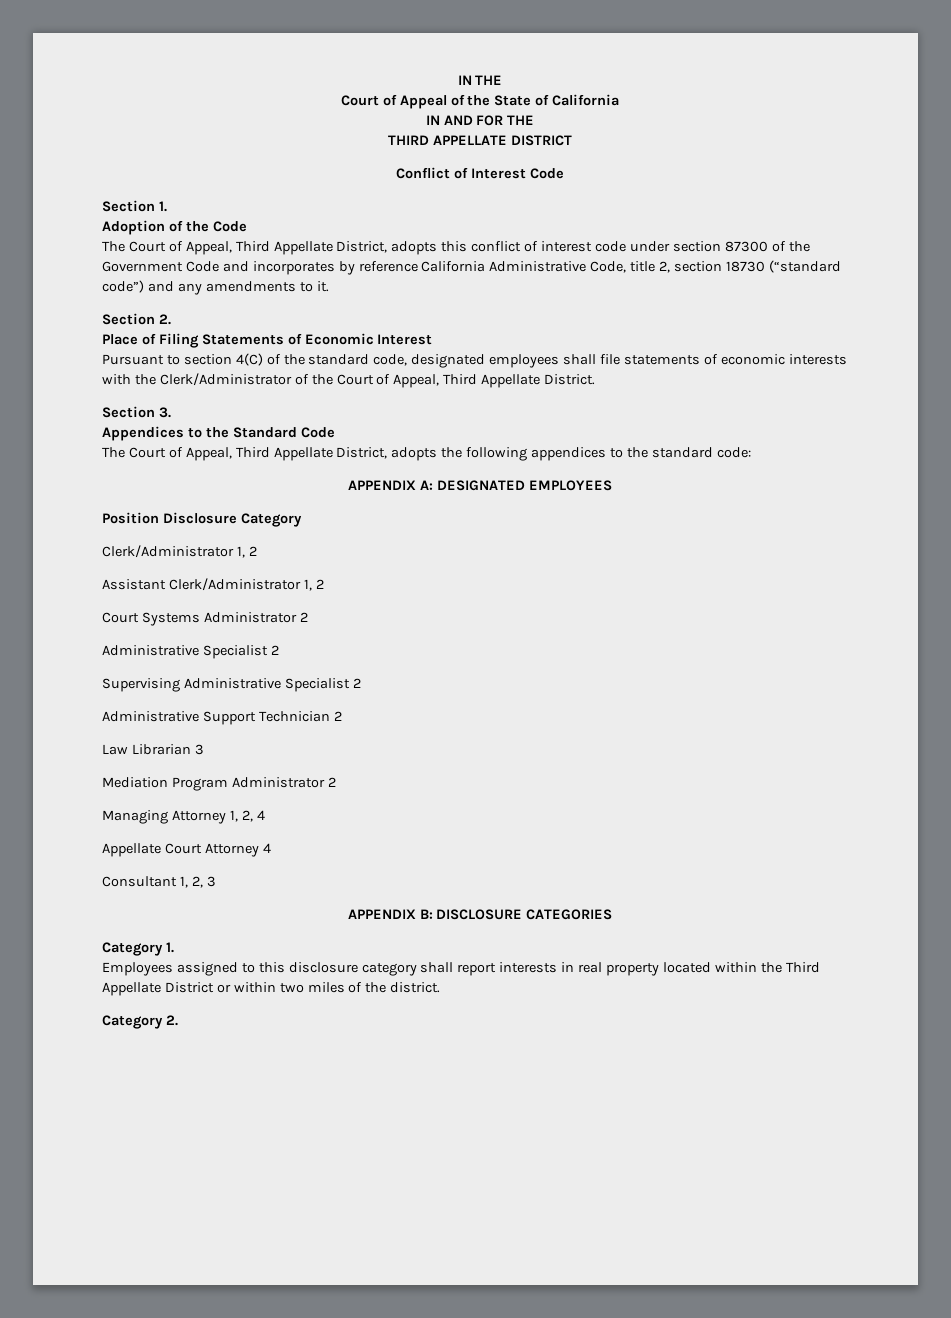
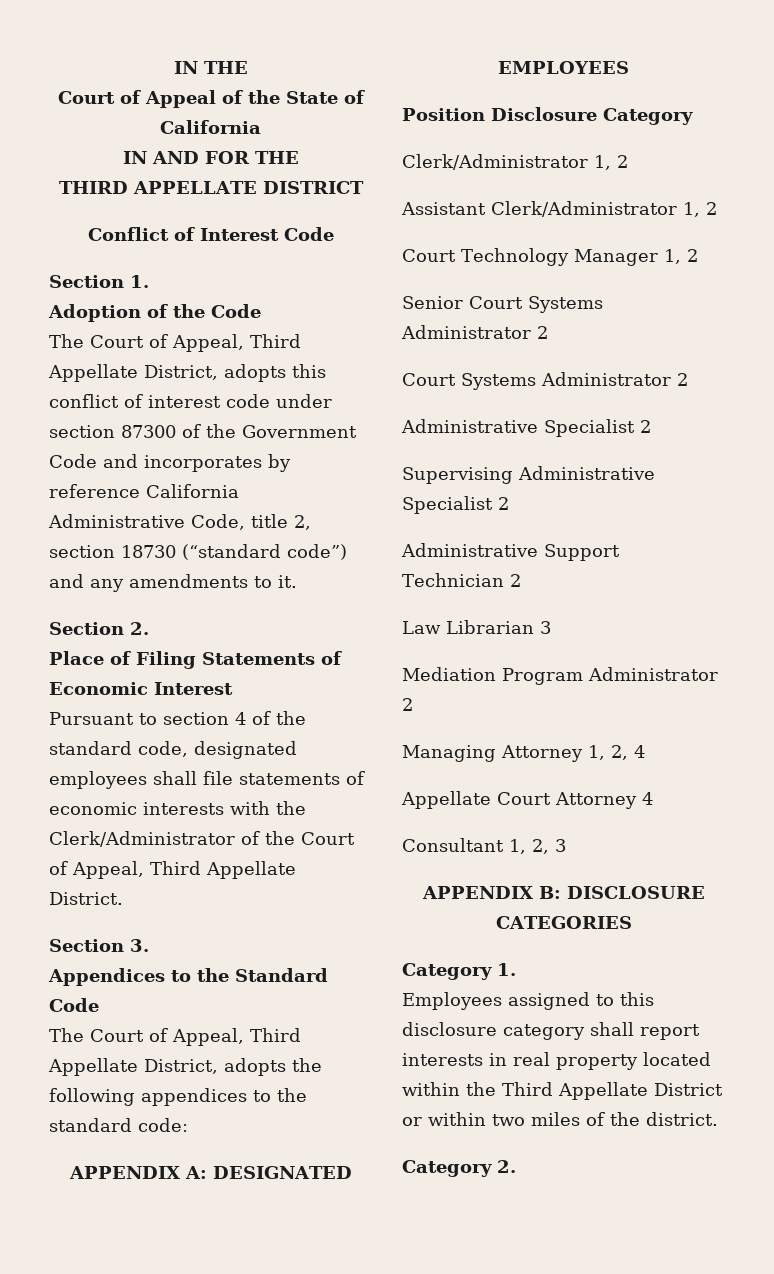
[235,353,263,366] 4(C) -> [235,712,246,725] 4
(324, 584) none -> [402,248,698,266] [402,296,603,313] [401,325,548,339] // Court Technology Manager 1, 2 // Senior Court Systems Administrator 2

